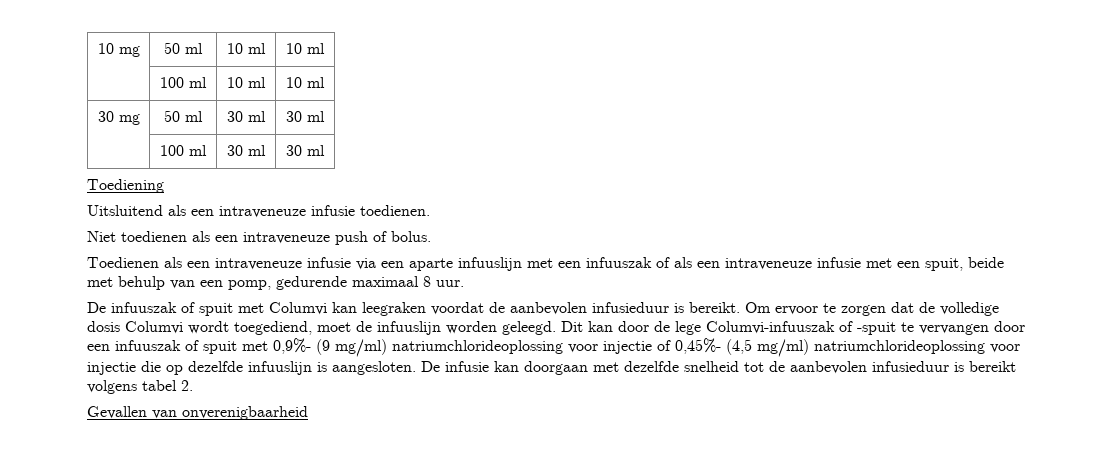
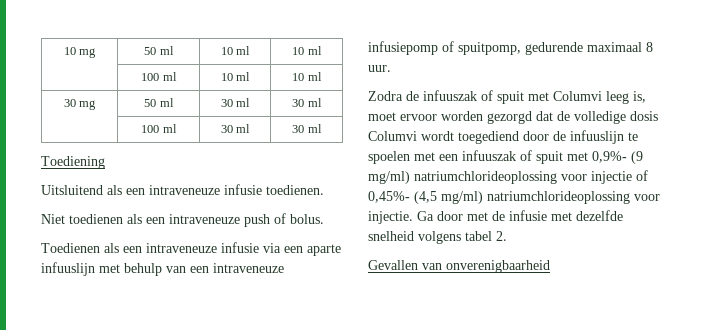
[558,257,1004,271] [87,276,271,290] een infuuszak of als een intraveneuze infusie met een spuit, beide met behulp van een pomp, -> [124,263,284,276] [368,41,521,55] behulp van een intraveneuze infusiepomp of spuitpomp,
[87,302,106,313] De -> [368,91,419,101] Zodra de
[332,302,886,316] kan leegraken voordat de aanbevolen infusieduur is bereikt. Om ervoor te zorgen -> [606,91,646,104] [368,111,532,124] leeg is, moet ervoor worden gezorgd
[234,321,1025,335] toegediend, moet de infuuslijn worden geleegd. Dit kan door de lege Columvi-infuuszak of -spuit te vervangen door -> [458,130,638,144] [368,151,435,164] toegediend door de infuuslijn te spoelen met
[87,361,1016,375] injectie die op dezelfde infuuslijn is aangesloten. De infusie kan doorgaan met dezelfde snelheid tot de aanbevolen infusieduur is bereikt -> [368,210,623,224] [368,231,414,241] injectie. Ga door met de infusie met dezelfde snelheid

